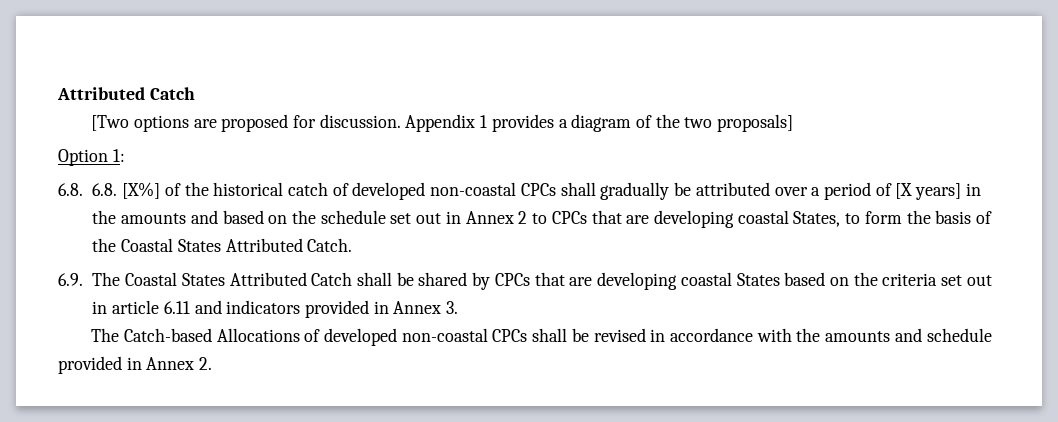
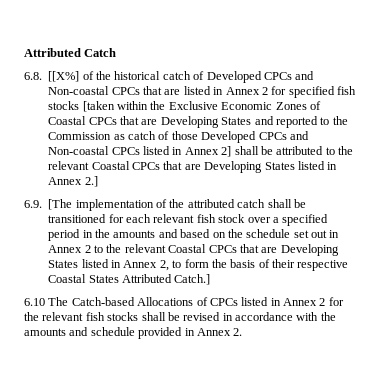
[57,87,195,100] [91,114,794,132] [58,149,125,166] [58,182,161,199] Attributed Catch // [Two options are proposed for discussion. Appendix 1 provides a diagram of the two proposals] // Option 1: // 6.8. 6.8. [X%] -> [24,48,117,57] [24,71,80,82] Attributed Catch // 6.8. [[X%]
[352,182,962,200] developed non-coastal CPCs shall gradually be attributed over a period of [X years] -> [206,71,315,83] [48,86,356,98] [48,101,321,112] [48,116,348,128] [48,131,309,143] [48,146,353,157] [48,161,338,173] [48,176,98,187] [24,199,306,211] [48,214,329,226] [48,229,81,241] Developed CPCs and Non-coastal CPCs that are listed in Annex 2 for specified fish stocks [taken within the Exclusive Economic Zones of Coastal CPCs that are Developing States and reported to the Commission as catch of those Developed CPCs and Non-coastal CPCs listed in Annex 2] shall be attributed to the relevant Coastal CPCs that are Developing States listed in Annex 2.] // 6.9. [The implementation of the attributed catch shall be transitioned for each relevant fish stock over a specified period
[551,210,841,228] CPCs that are developing coastal States, -> [106,244,339,256] [48,259,169,271] the relevant Coastal CPCs that are Developing States listed in Annex 2,
[92,238,353,252] [58,272,992,290] [92,300,459,318] [91,328,528,346] the Coastal States Attributed Catch. // 6.9. The Coastal States Attributed Catch shall be shared by CPCs that are developing coastal States based on the criteria set out in article 6.11 and indicators provided in Annex 3. // The Catch-based Allocations of developed non-coastal CPCs -> [272,259,349,271] [48,274,211,285] [24,297,344,306] [24,312,139,321] their respective Coastal States Attributed Catch.] // 6.10 The Catch-based Allocations of CPCs listed in Annex 2 for the relevant fish stocks

